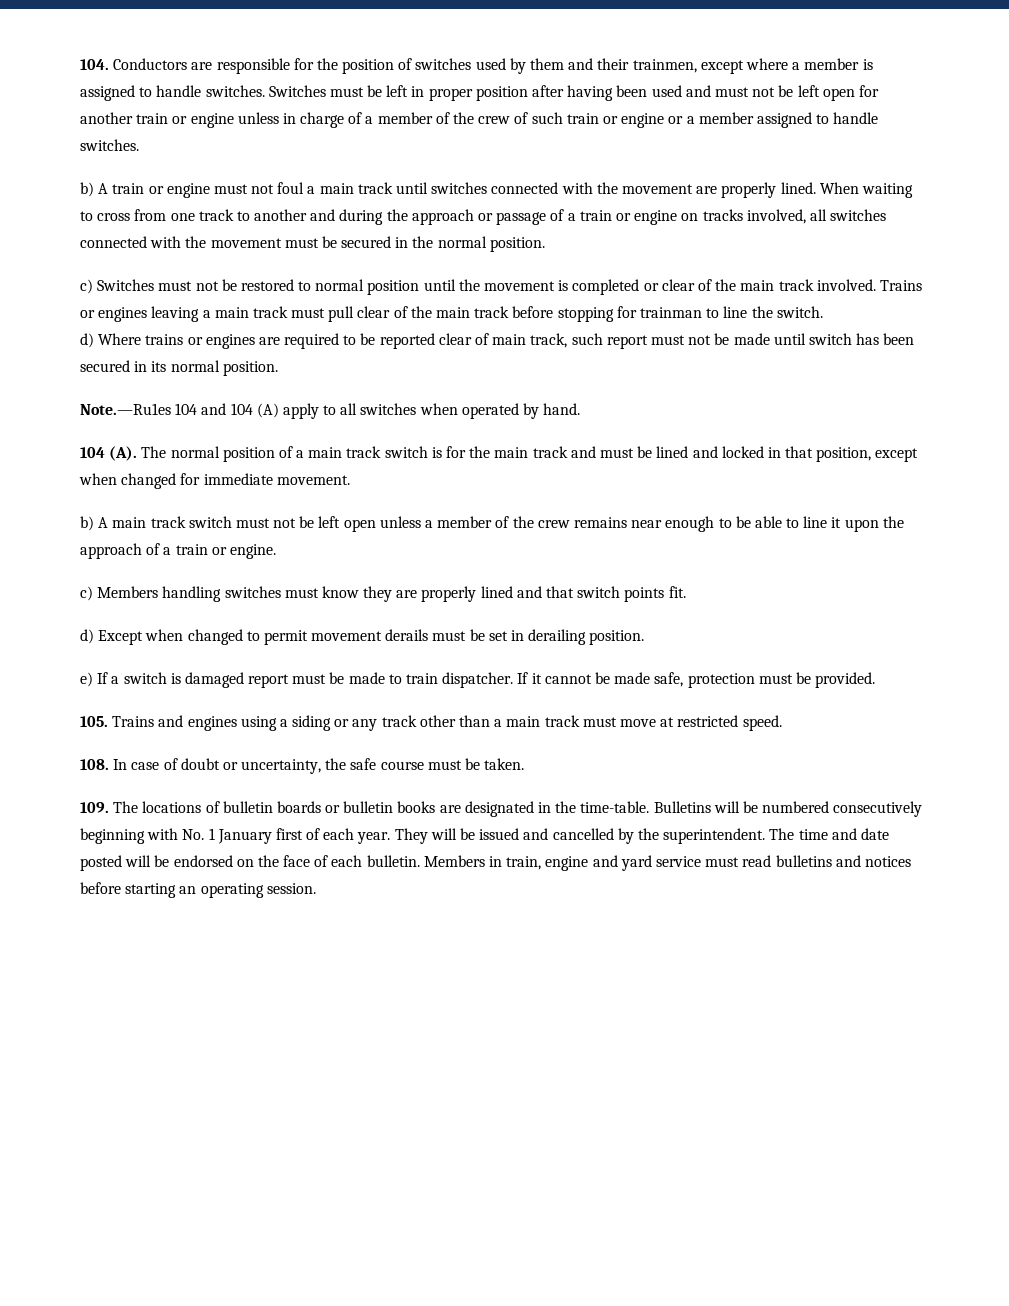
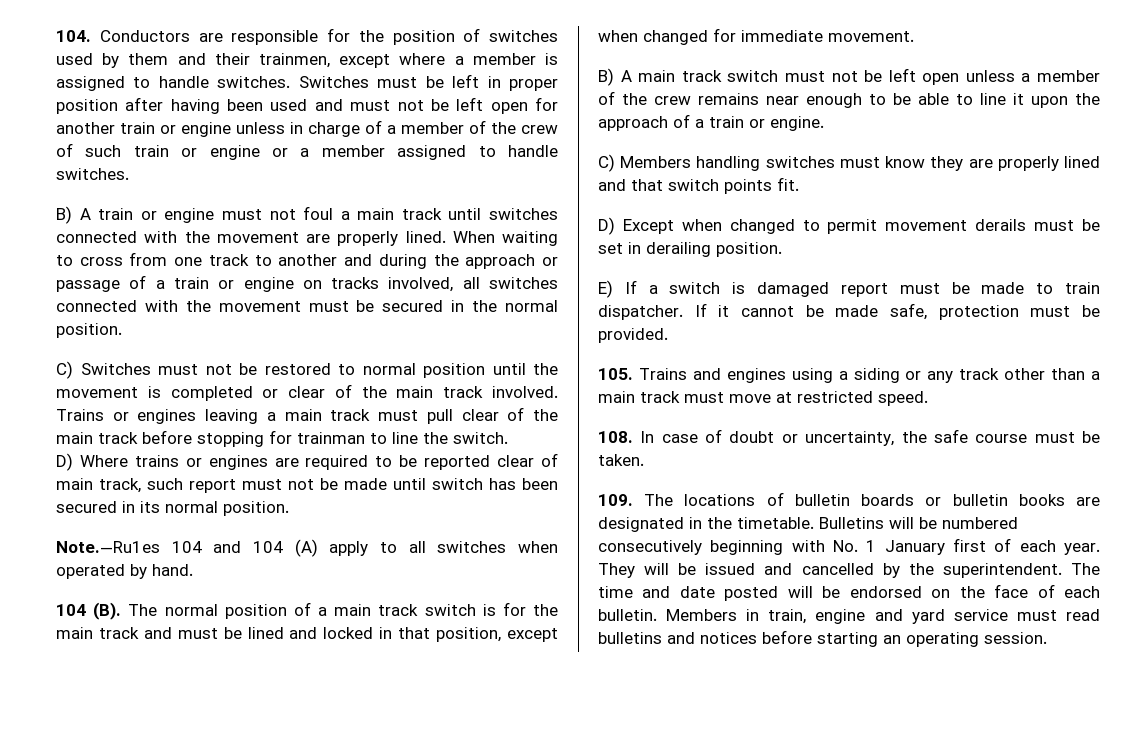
[80,182,94,197] b) -> [56,206,72,224] B)
[80,279,93,294] c) -> [56,361,73,379] C)
[80,333,94,348] d) -> [56,453,73,471] D)
[109,446,138,461] (A). -> [93,602,122,620] (B).
[80,516,94,531] b) -> [598,68,614,86] B)
[80,586,93,601] c) -> [598,154,615,172] C)
[80,629,94,644] d) -> [598,217,615,235] D)
[80,672,93,687] e) -> [598,280,613,298] E)
[580,801,650,813] time-table. -> [737,517,814,529] timetable.

